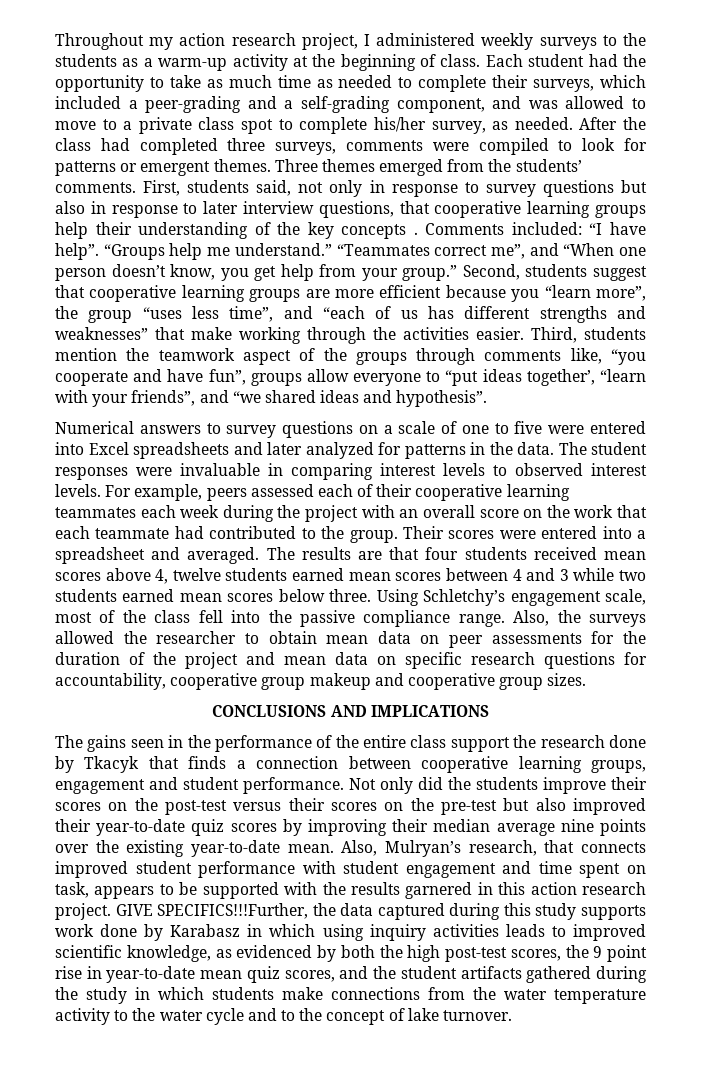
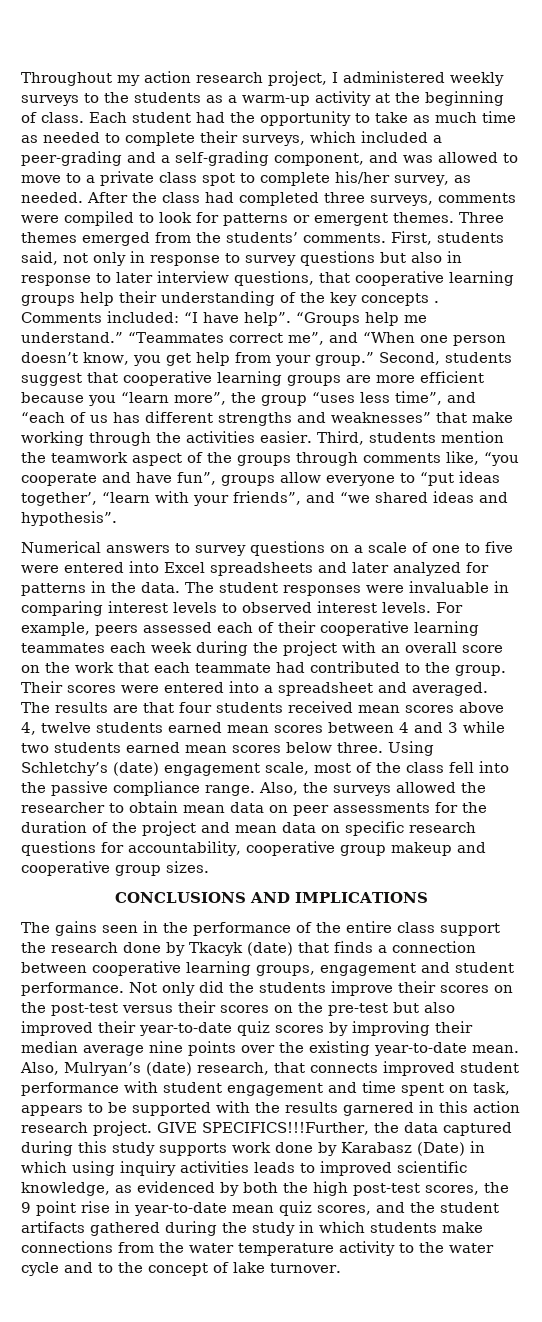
(506, 597) none -> [113,762,159,776] (date)
(140, 764) none -> [247,942,293,956] (date)
(462, 848) none -> [146,1062,192,1076] (date)
(241, 930) none -> [417,1142,465,1156] (Date)

